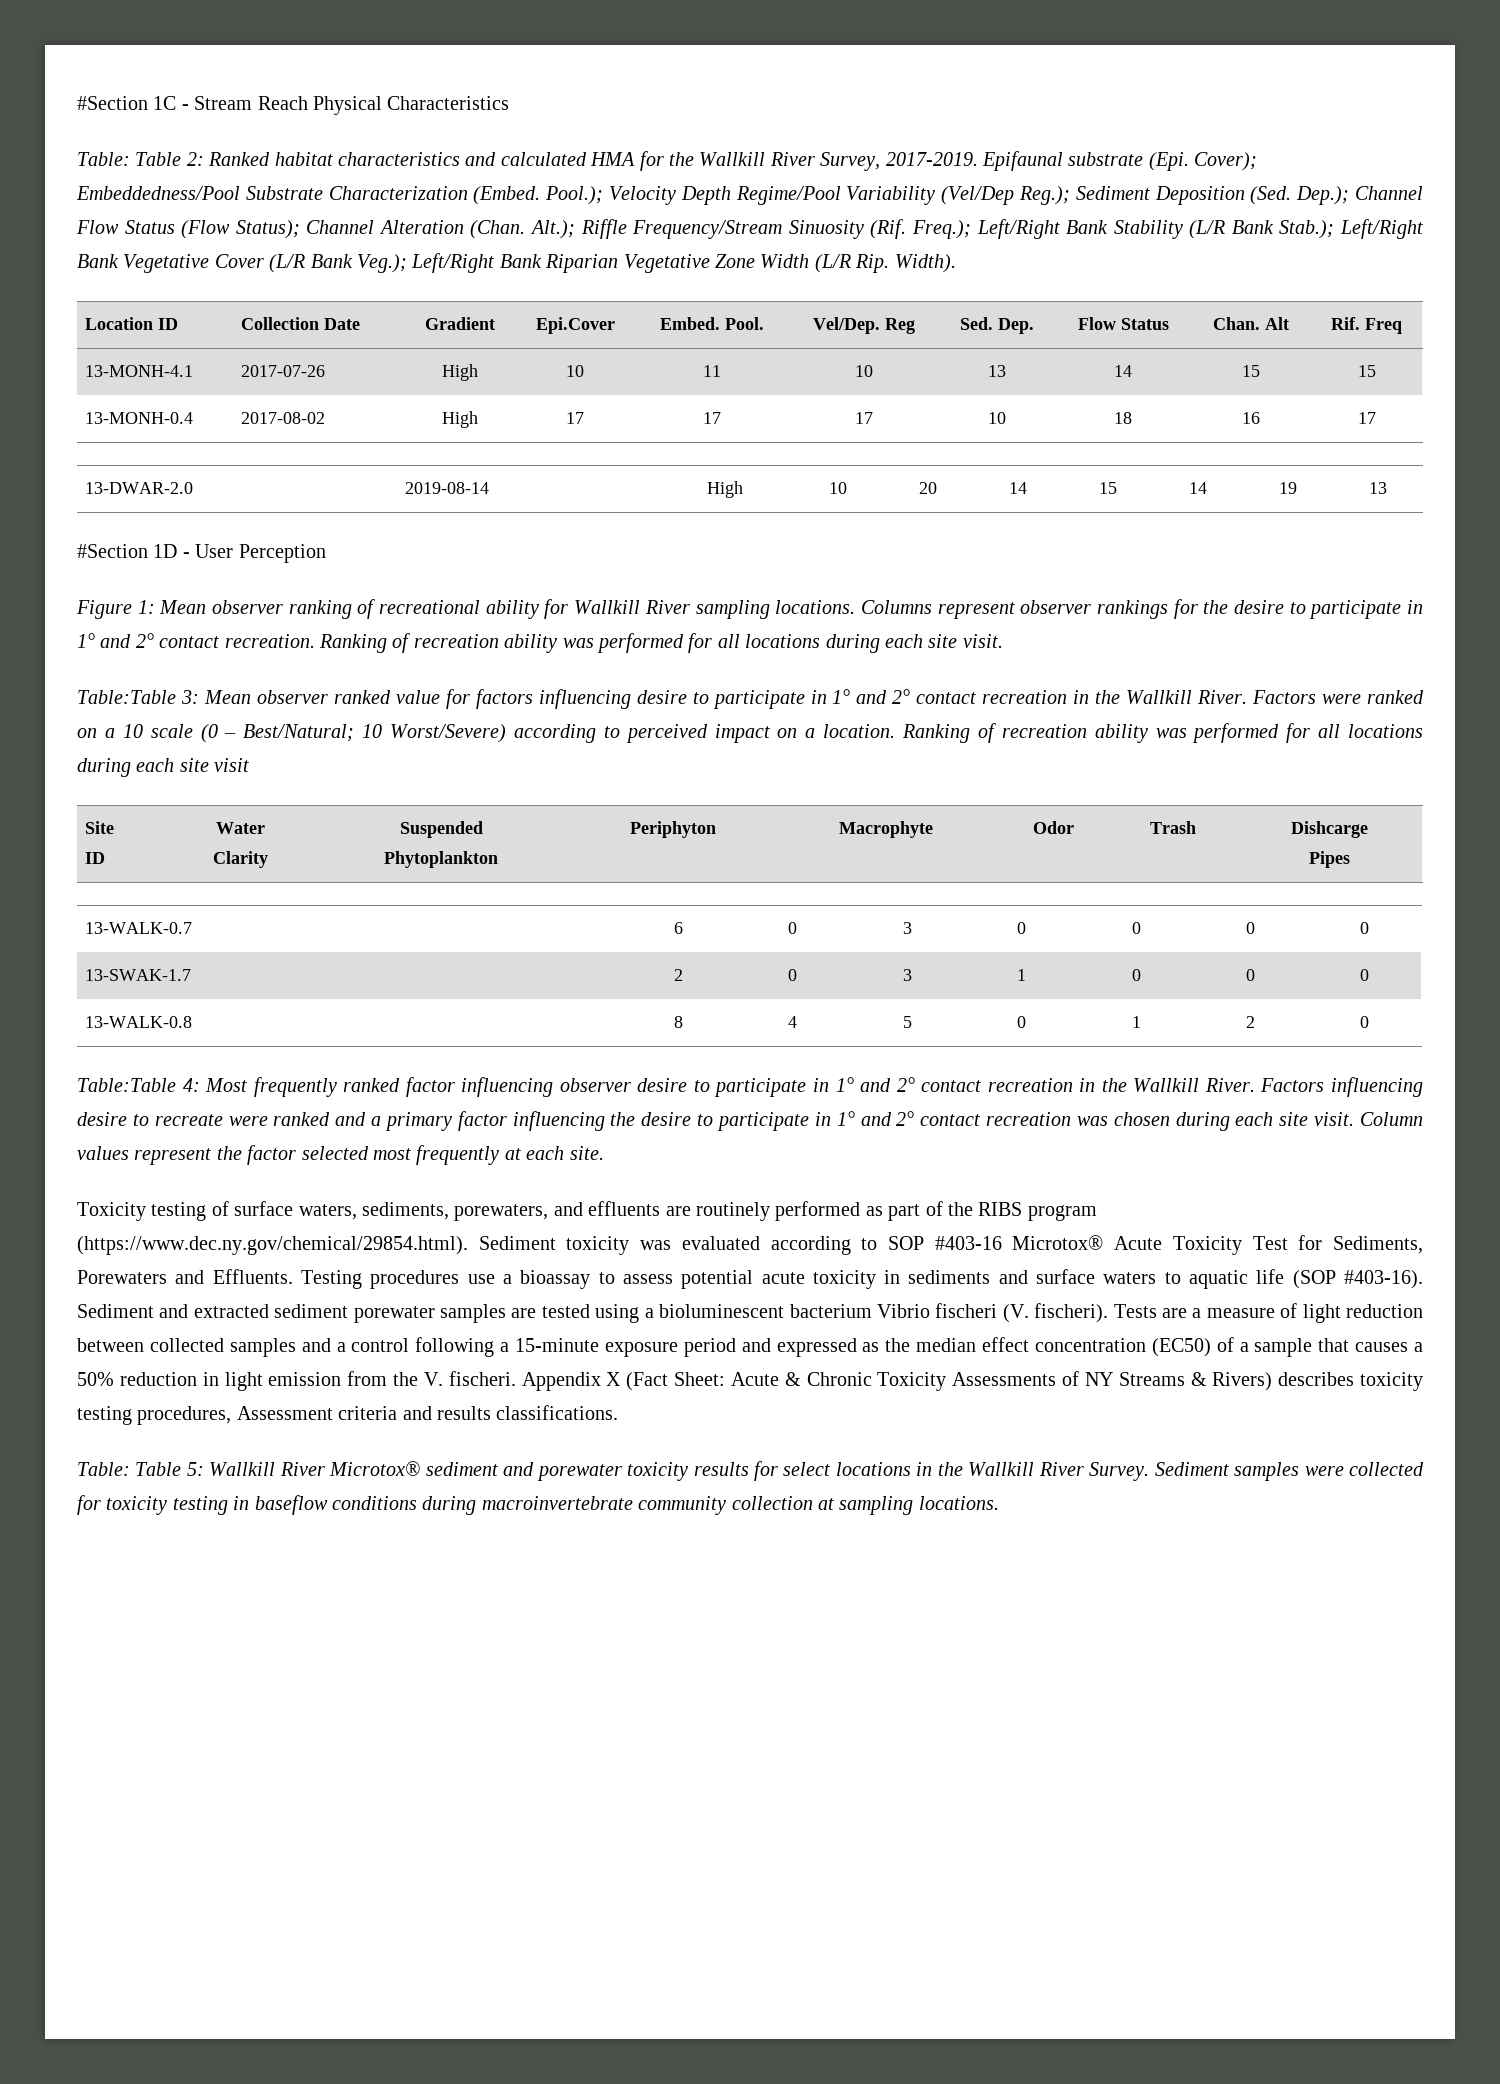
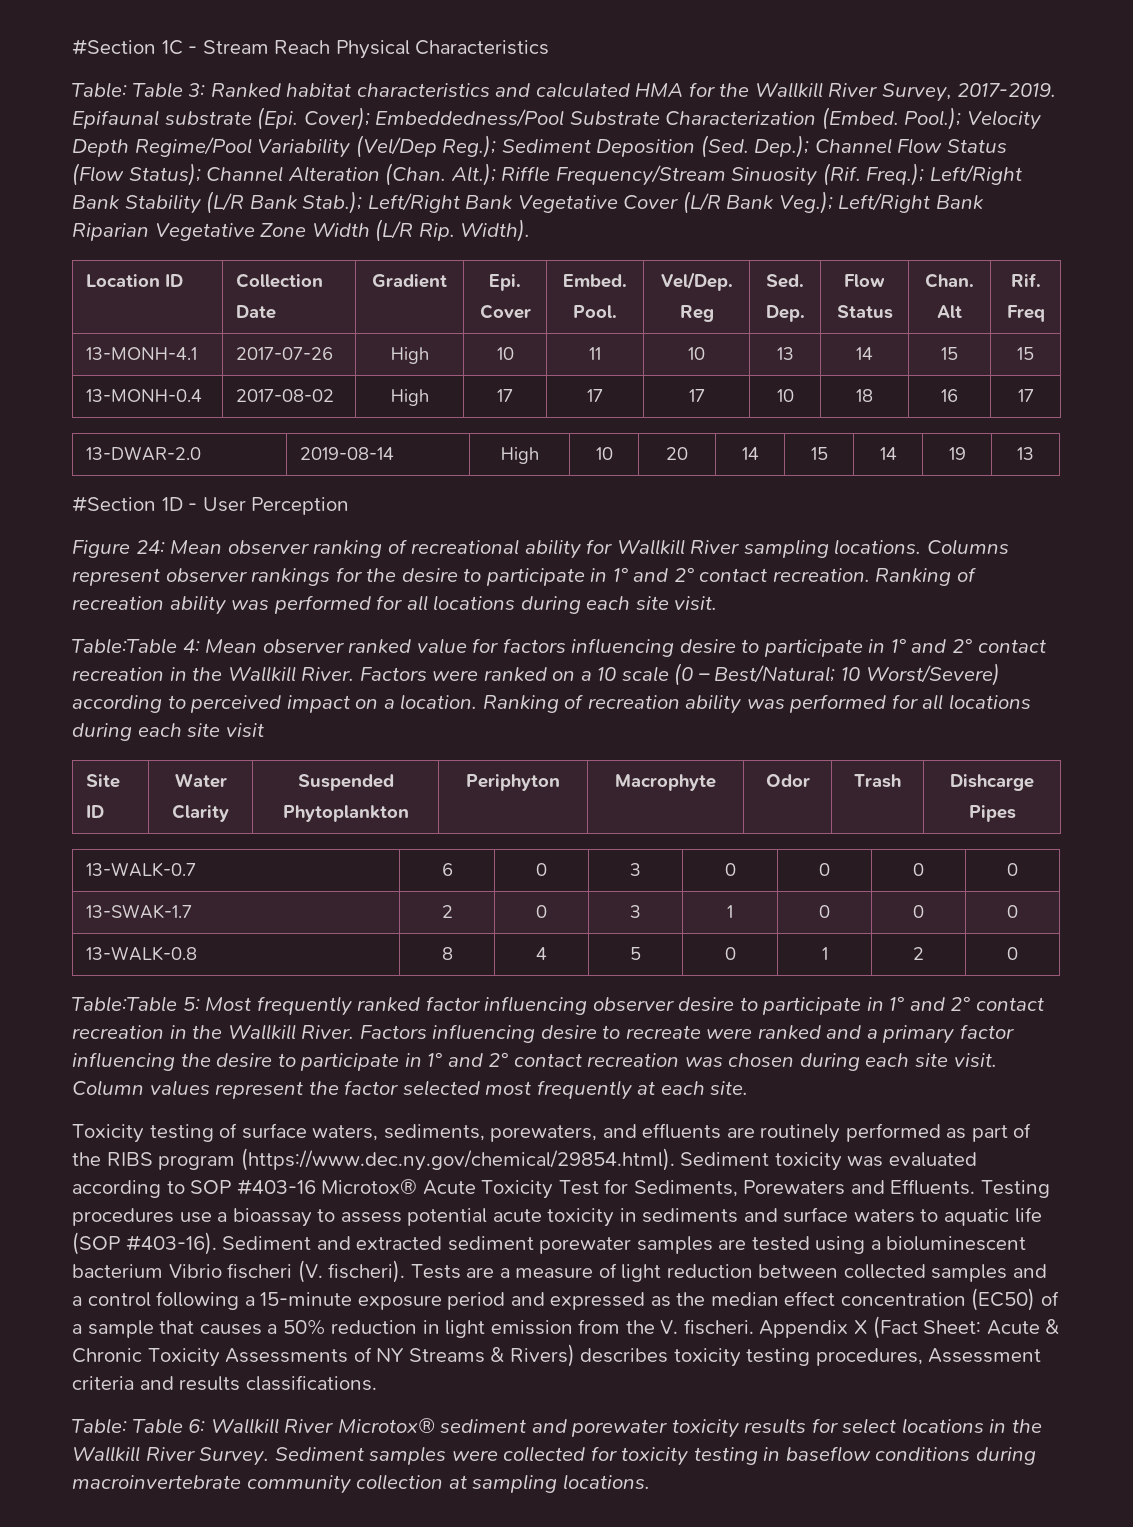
[186,152,204,166] 2: -> [188,83,206,97] 3:
(320, 323) none -> (324, 280) //
[535,317,615,334] Epi.Cover -> [489,274,521,291] [479,304,531,319] Epi. // Cover
(720, 323) none -> (627, 281) //
(880, 325) none -> (733, 281) //
(993, 323) none -> (804, 281) //
(1116, 323) none -> (885, 280) //
(1260, 323) none -> (974, 280) //
(1360, 323) none -> (1041, 280) //
[137,600,155,614] 1: -> [135,540,165,554] 24:
[180,690,199,704] 3: -> [182,639,200,653] 4:
[182,1078,200,1092] 4: -> [182,997,200,1011] 5:
[186,1462,204,1476] 5: -> [188,1419,206,1433] 6:

